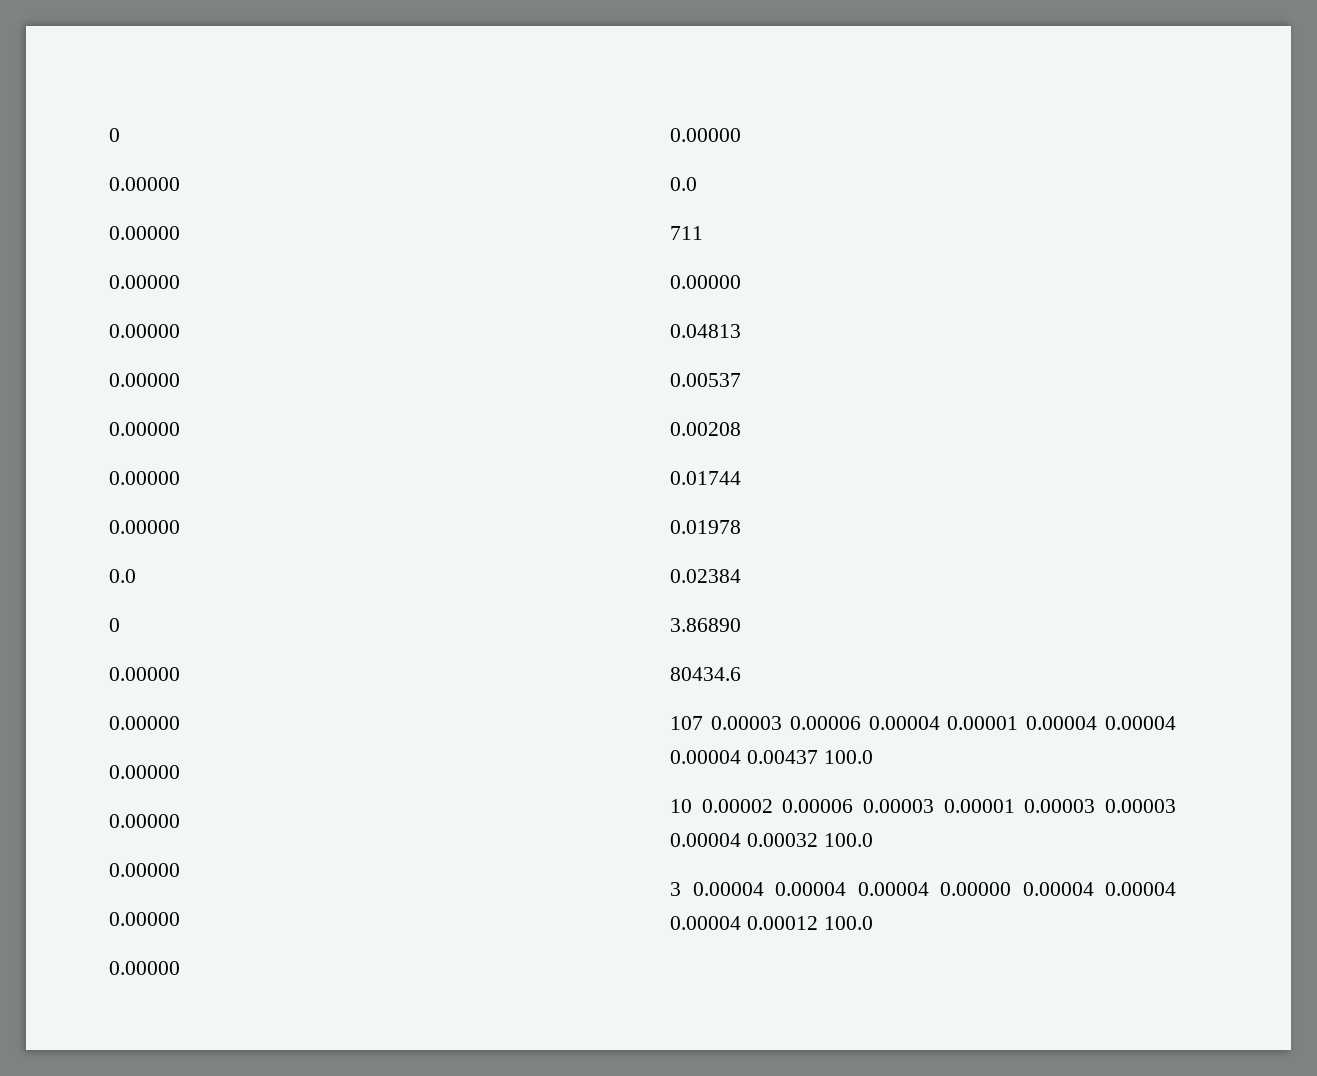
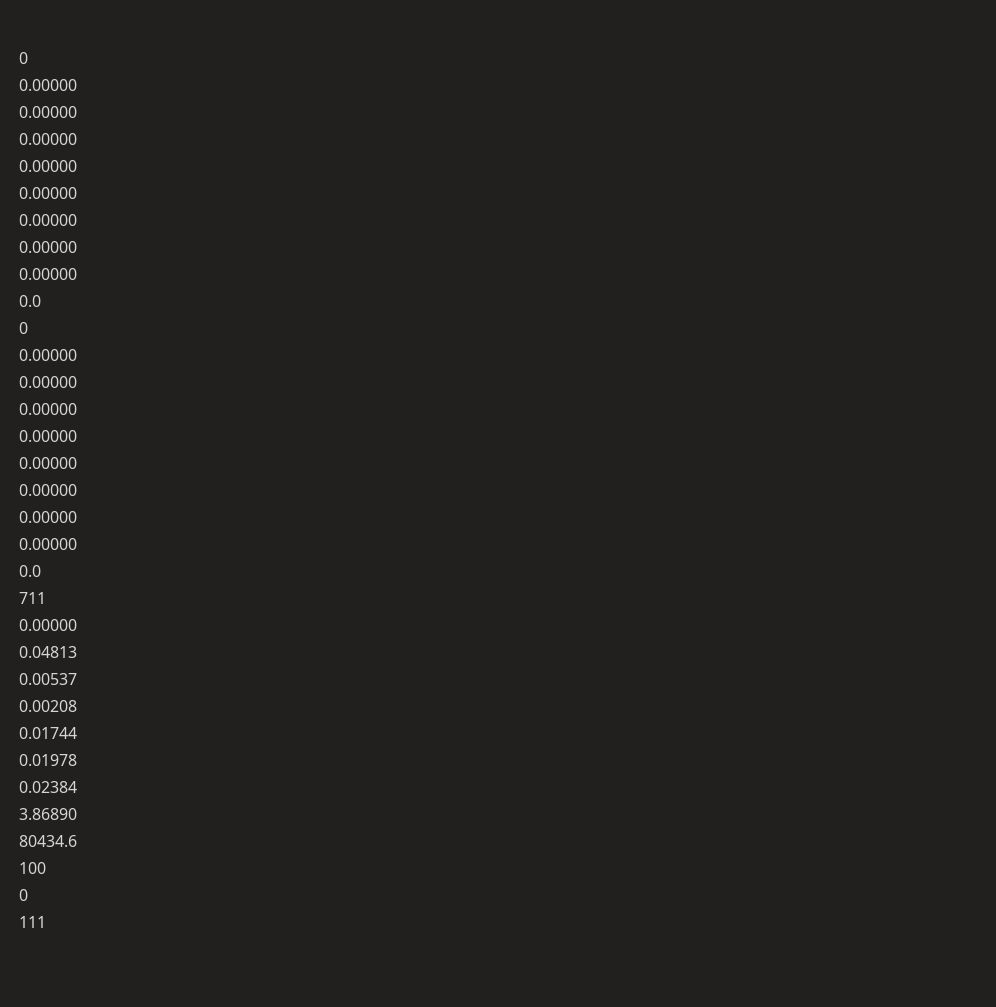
[670,716,1176,730] [670,750,873,764] [670,799,1176,813] [670,833,873,847] [670,882,1176,896] [670,916,873,930] 107 0.00003 0.00006 0.00004 0.00001 0.00004 0.00004 0.00004 0.00437 100.0 // 10 0.00002 0.00006 0.00003 0.00001 0.00003 0.00003 0.00004 0.00032 100.0 // 3 0.00004 0.00004 0.00004 0.00000 0.00004 0.00004 0.00004 0.00012 100.0 -> [19,862,46,874] [19,889,28,901] [19,916,46,928] 100 // 0 // 111

